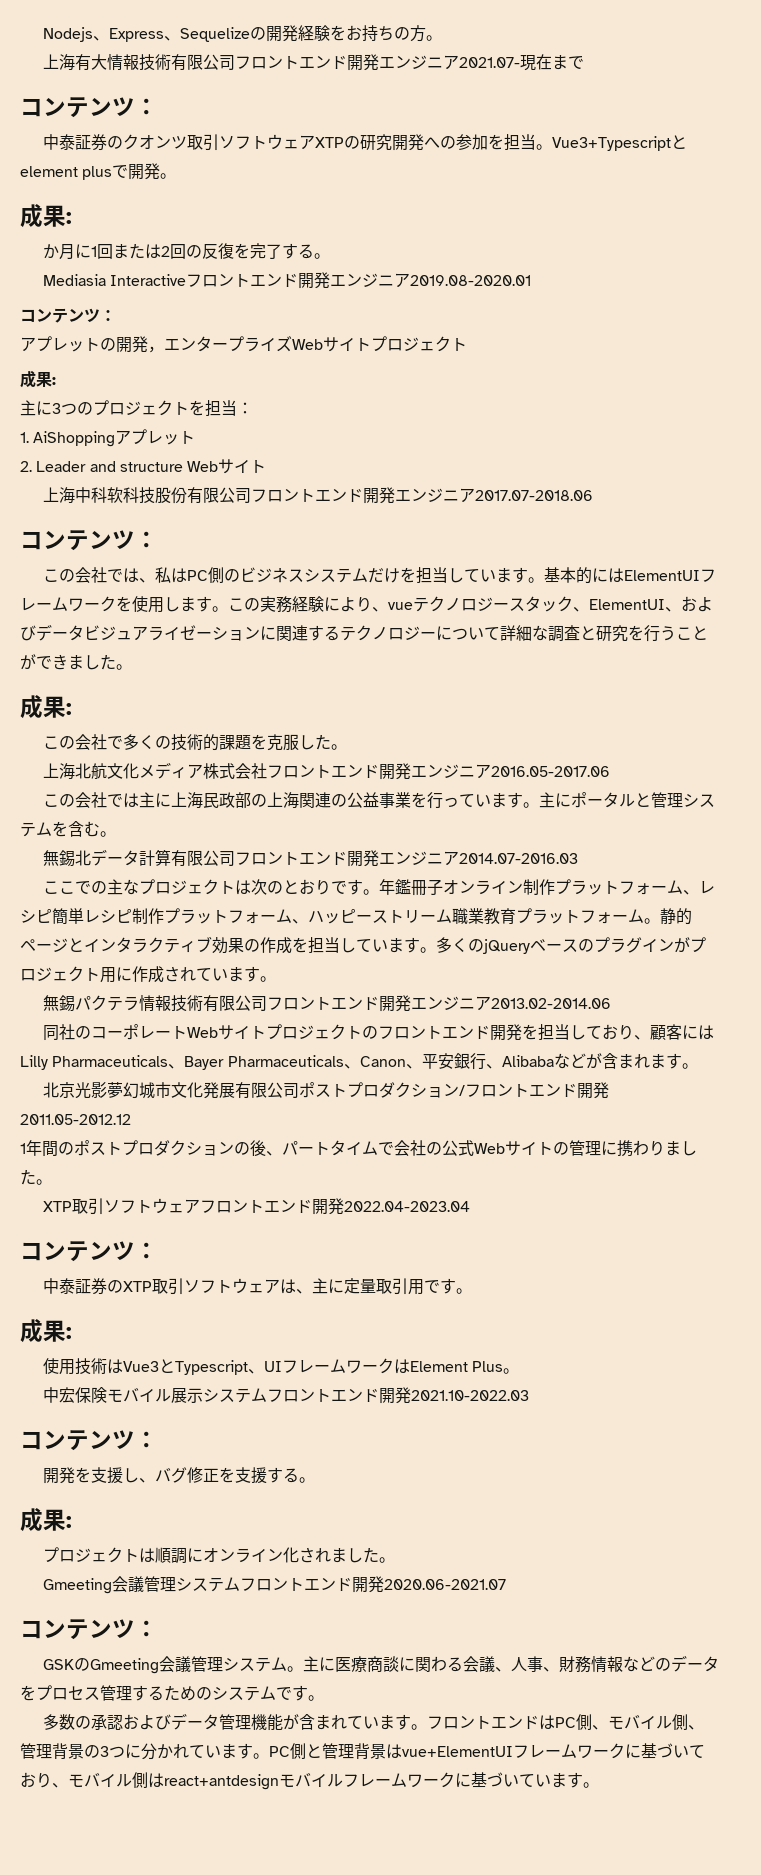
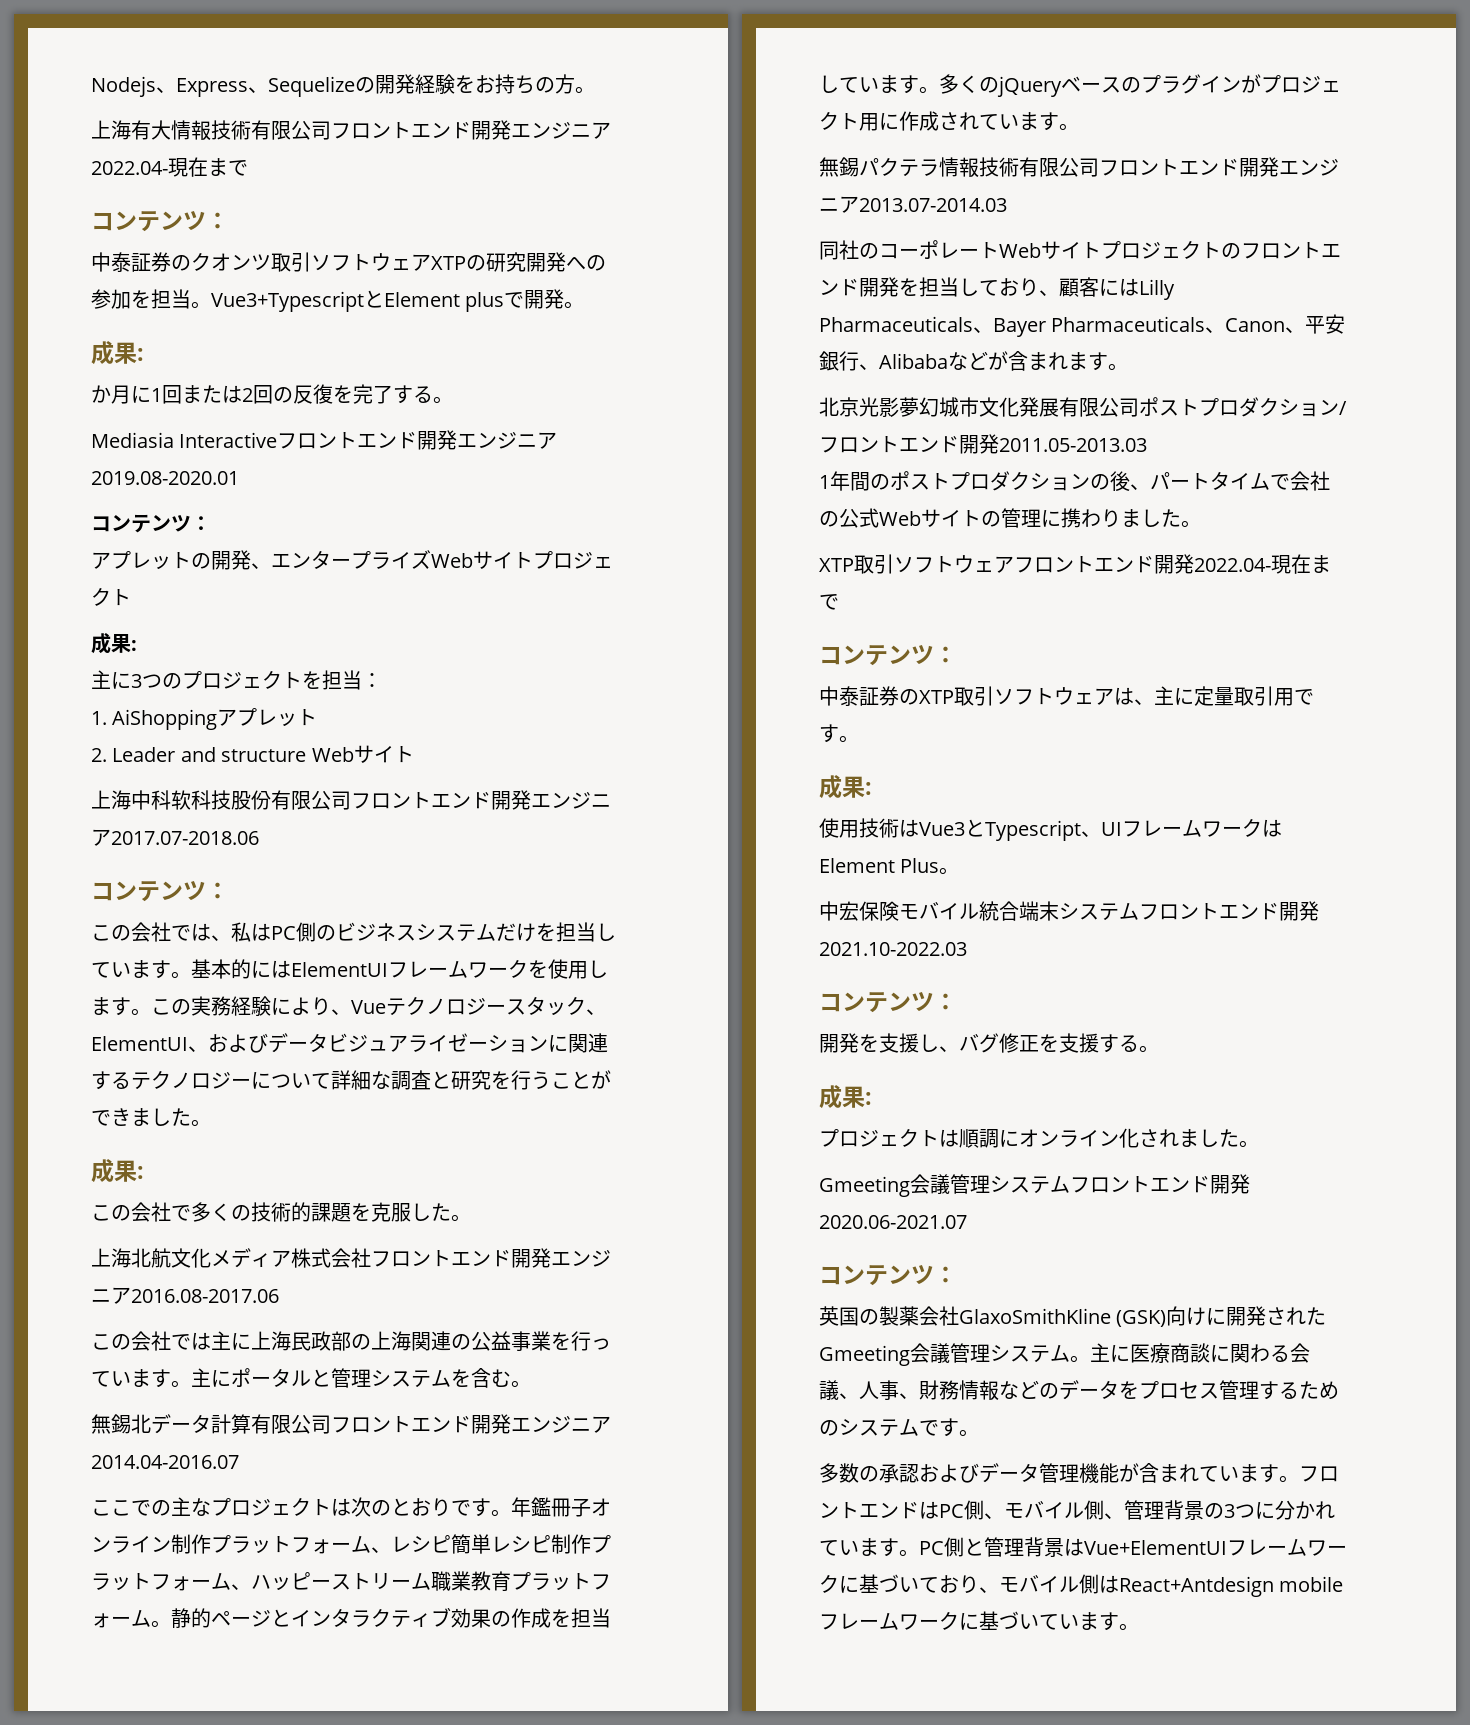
[459,57,521,68] 2021.07- -> [91,161,168,175] 2022.04-
[20,166,78,177] element -> [384,292,460,307] Element
[148,346,164,353] ， -> [251,563,271,569] 、
[388,602,413,610] vue -> [351,1000,386,1014] Vue
[491,766,611,777] 2016.05-2017.06 -> [131,1289,279,1303] 2016.08-2017.06
[459,853,579,864] 2014.07-2016.03 -> [91,1455,239,1469] 2014.04-2016.07
[491,998,612,1009] 2013.02-2014.06 -> [859,198,1007,212] 2013.07-2014.03
[20,1114,131,1125] 2011.05-2012.12 -> [999,438,1147,452] 2011.05-2013.03
[344,1201,471,1212] 2022.04-2023.04 -> [1194,554,1331,574] [819,594,839,610] 2022.04-現在まで
[171,1388,204,1403] 展示 -> [979,901,1059,921] 統合端末
[43,1658,91,1671] GSKの -> [819,1306,1327,1327] 英国の製薬会社GlaxoSmithKline (GSK)向けに開発された
[402,1746,513,1757] vue+ElementUI -> [1084,1540,1227,1555] Vue+ElementUI
[164,1773,343,1790] react+antdesignモバイル -> [1119,1576,1344,1597] React+Antdesign mobile

